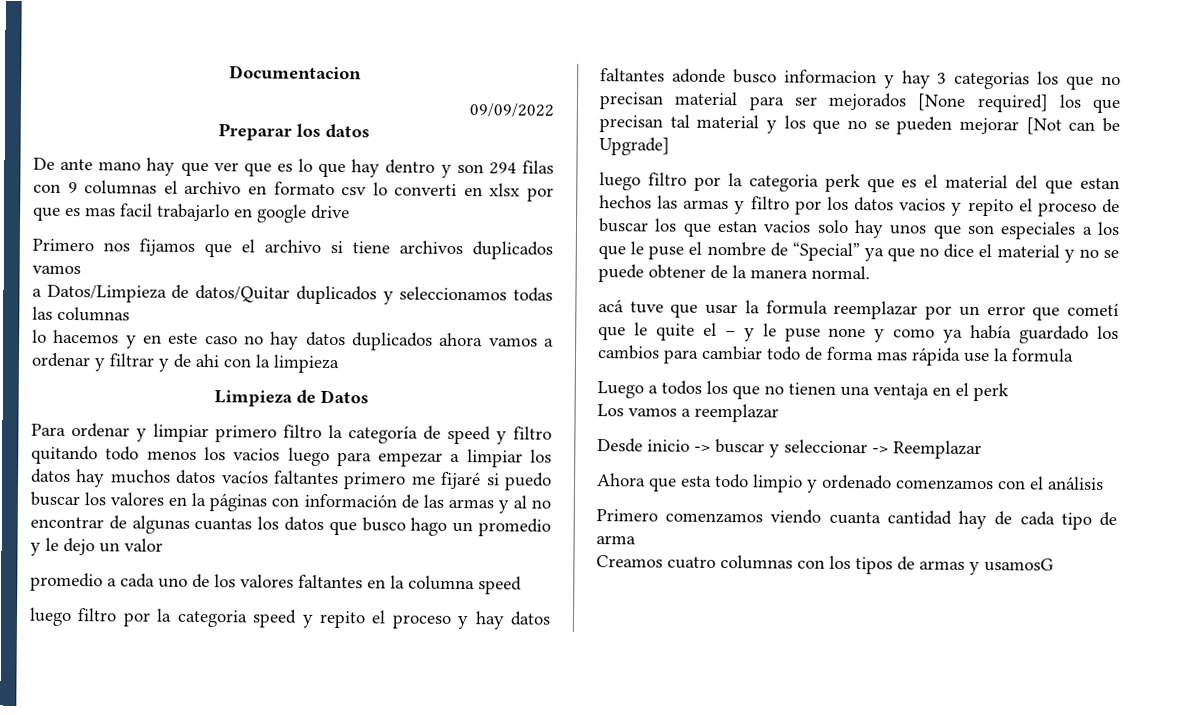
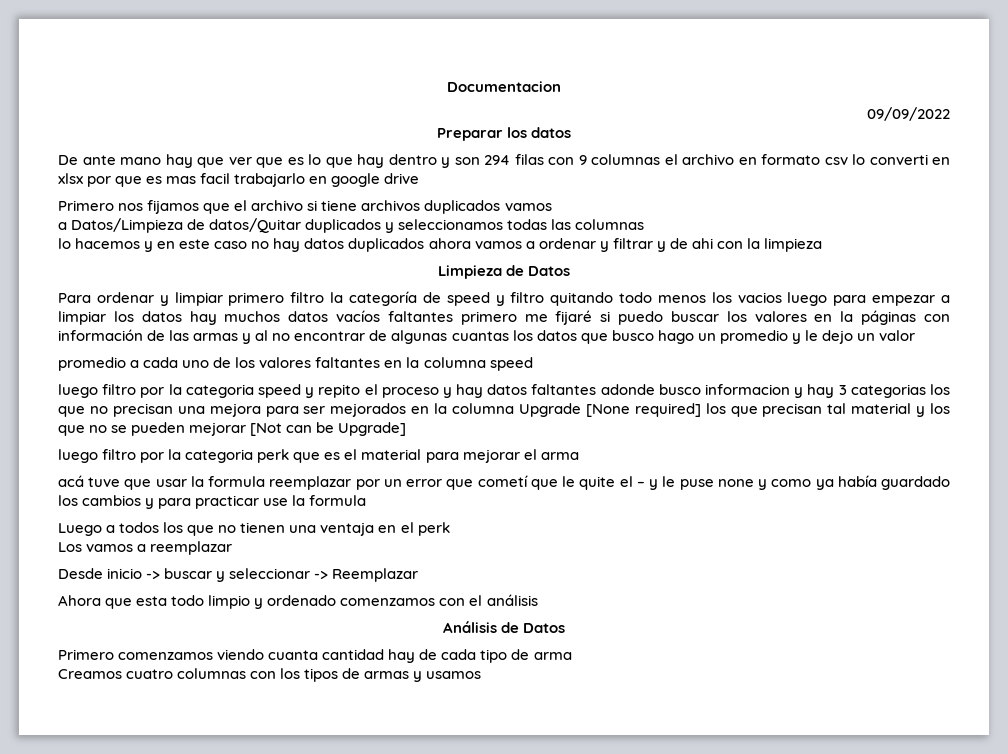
[674,91,739,106] material -> [177,403,261,417] una mejora
(907, 101) none -> [411,403,581,417] en la columna Upgrade
[1015,175,1120,194] [599,195,1120,217] [598,218,1120,240] [598,241,1119,263] [598,264,870,283] del que estan hechos las armas y filtro por los datos vacios y repito el proceso de buscar los que estan vacios solo hay unos que son especiales a los que le puse el nombre de “Special” ya que no dice el material y no se puede obtener de la manera normal. -> [425,449,579,463] para mejorar el arma
[663,345,961,366] para cambiar todo de forma mas rápida -> [145,495,260,509] y para practicar
(1104, 483) none -> [442,621,566,633] // Análisis de Datos
[984,558,1054,572] usamosG -> [426,671,482,679] usamos

